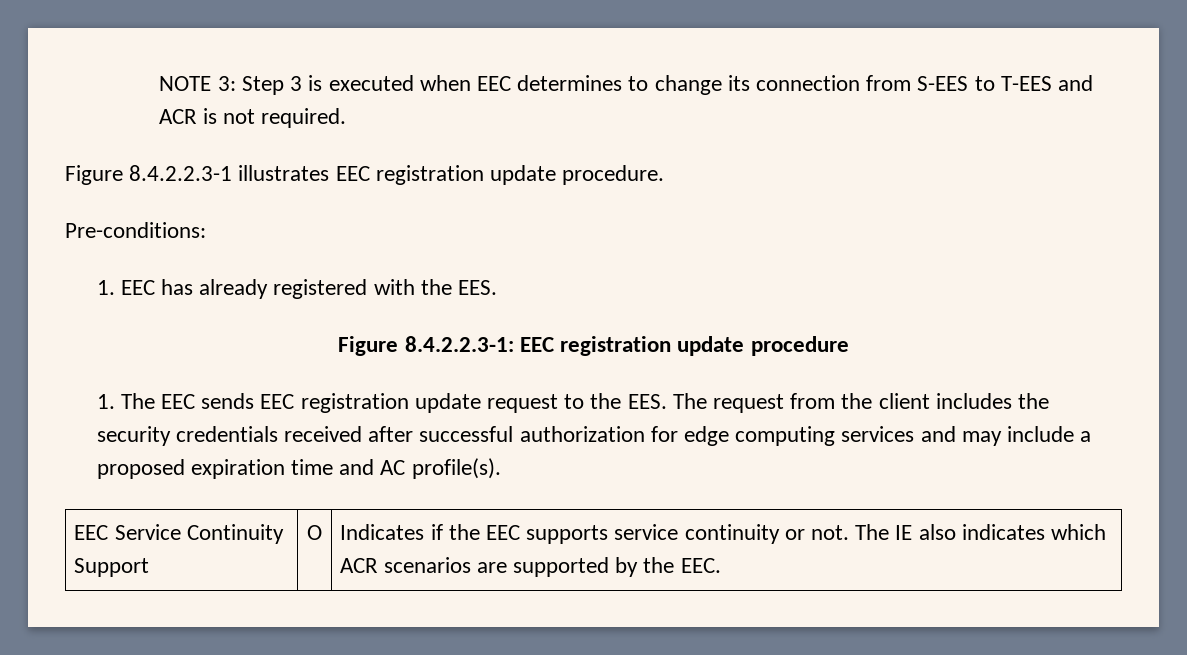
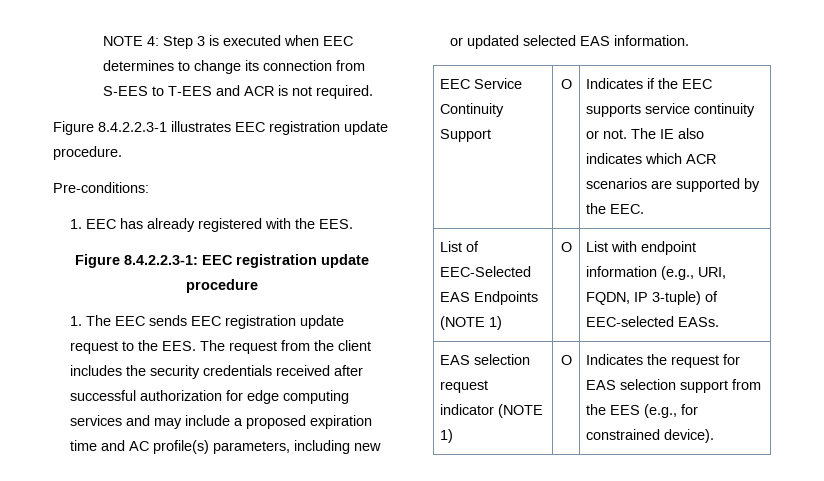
[217,76,236,91] 3: -> [147,36,160,46] 4:
[411,458,501,479] profile(s). -> [152,440,381,454] [449,35,689,49] profile(s) parameters, including new or updated selected EAS information.
(721, 565) none -> [440,241,480,252] [440,266,532,277] [440,291,539,305] [440,316,503,330] [560,242,572,252] [586,241,697,255] [586,266,727,280] [586,291,719,305] [586,316,720,327] [440,354,531,365] [440,380,489,393] [440,404,544,418] [440,429,454,443] [560,355,572,365] [586,354,741,368] [586,379,762,393] [586,404,699,418] [586,429,715,443] // List of EEC-Selected EAS Endpoints (NOTE 1) | O | List with endpoint information (e.g., URI, FQDN, IP 3-tuple) of EEC-selected EASs. // EAS selection request indicator (NOTE 1) | O | Indicates the request for EAS selection support from the EES (e.g., for constrained device).

